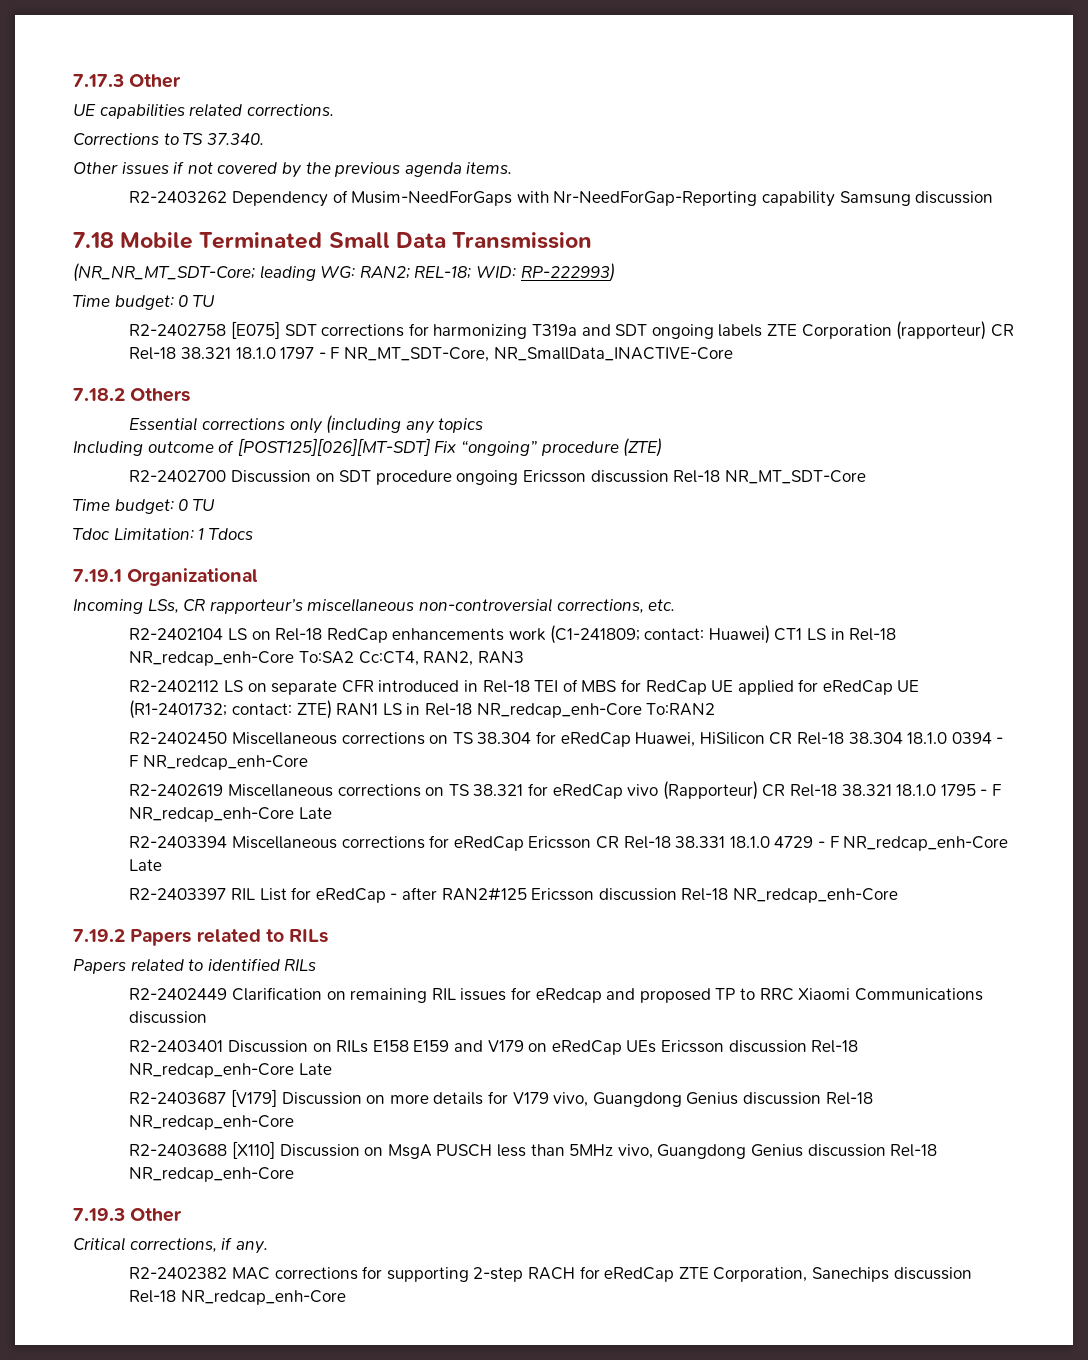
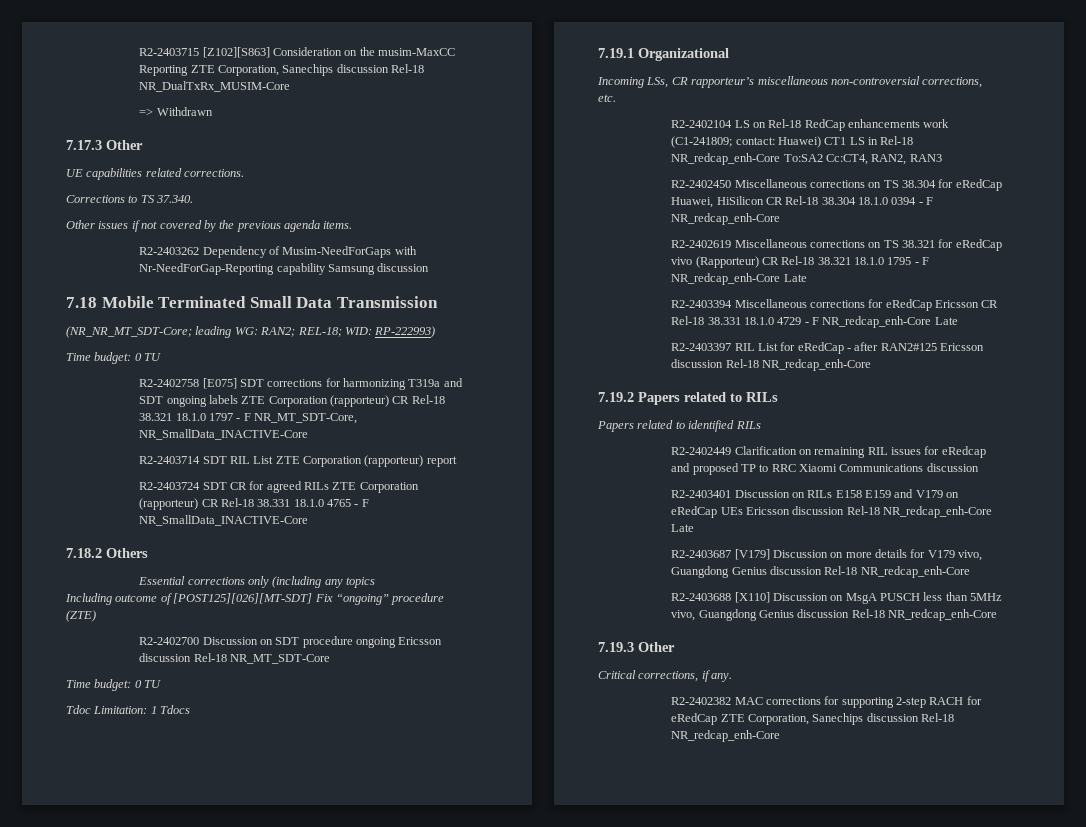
(73, 80) none -> [139,47,456,58] [139,64,425,76] [139,81,291,92] [139,107,213,116] R2-2403715 [Z102][S863] Consideration on the musim-MaxCC Reporting ZTE Corporation, Sanechips discussion Rel-18 NR_DualTxRx_MUSIM-Core // => Withdrawn //
(733, 354) none -> [139,455,457,467] [139,481,419,493] [139,498,369,510] [139,515,309,526] // R2-2403714 SDT RIL List ZTE Corporation (rapporteur) report // R2-2403724 SDT CR for agreed RILs ZTE Corporation (rapporteur) CR Rel-18 38.331 18.1.0 4765 - F NR_SmallData_INACTIVE-Core
[129,679,920,695] [129,700,716,719] // R2-2402112 LS on separate CFR introduced in Rel-18 TEI of MBS for RedCap UE applied for eRedCap UE (R1-2401732; contact: ZTE) RAN1 LS in Rel-18 NR_redcap_enh-Core To:RAN2 -> (942, 158) none

